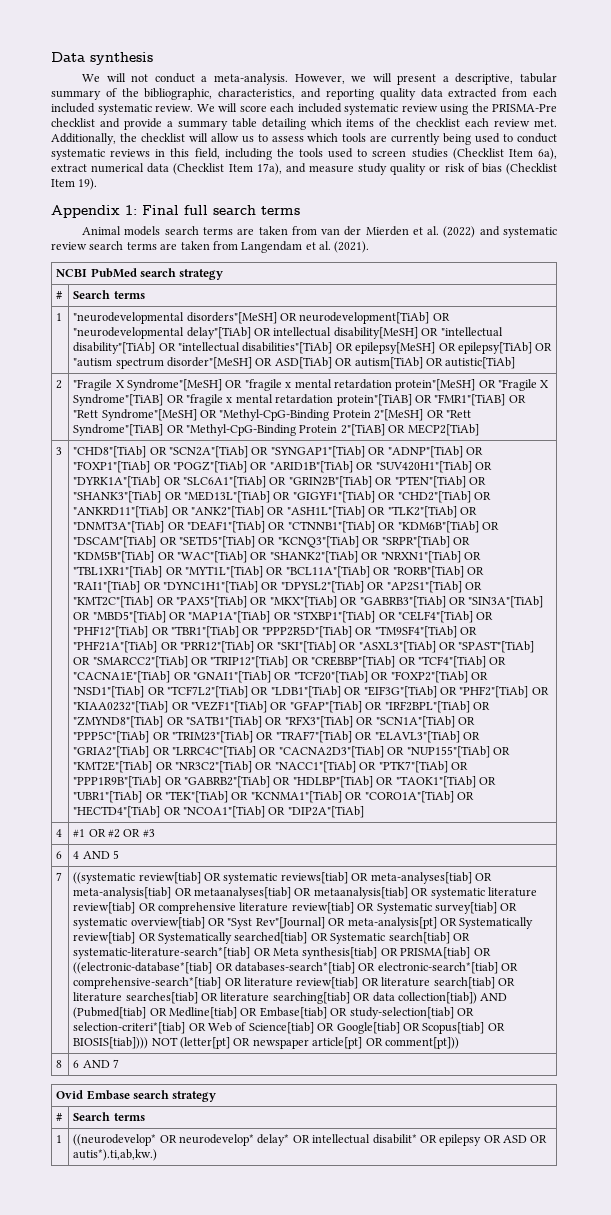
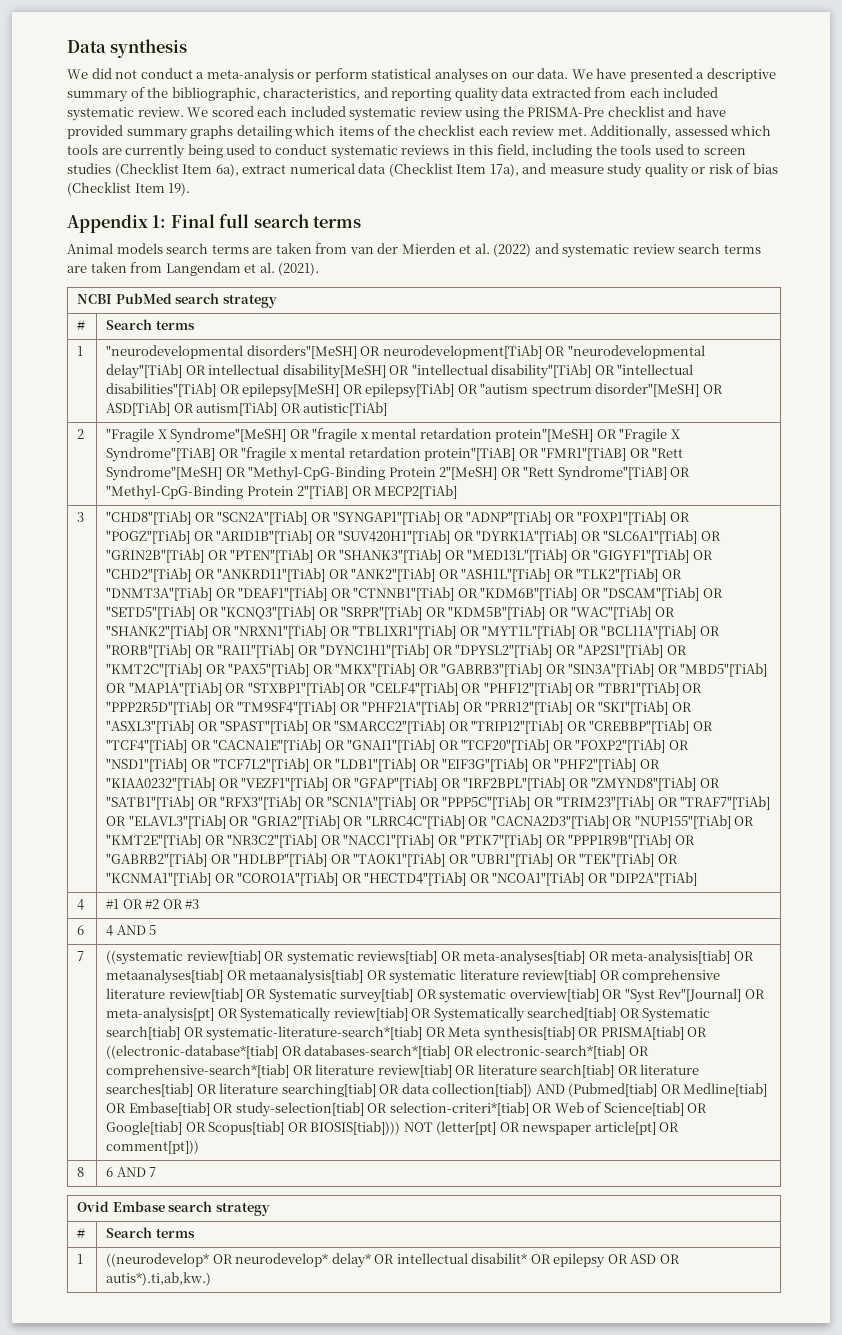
[106,73,126,82] will -> [91,68,112,79] did
[214,73,557,85] meta-analysis. However, we will present a descriptive, tabular -> [206,68,776,83] meta-analysis or perform statistical analyses on our data. We have presented a descriptive
[218,103,267,112] will score -> [211,106,254,117] scored
[123,118,257,130] provide a summary table -> [695,106,726,117] [67,125,234,140] have provided summary graphs
[119,133,304,143] the checklist will allow us to assess -> [674,125,728,136] assessed

